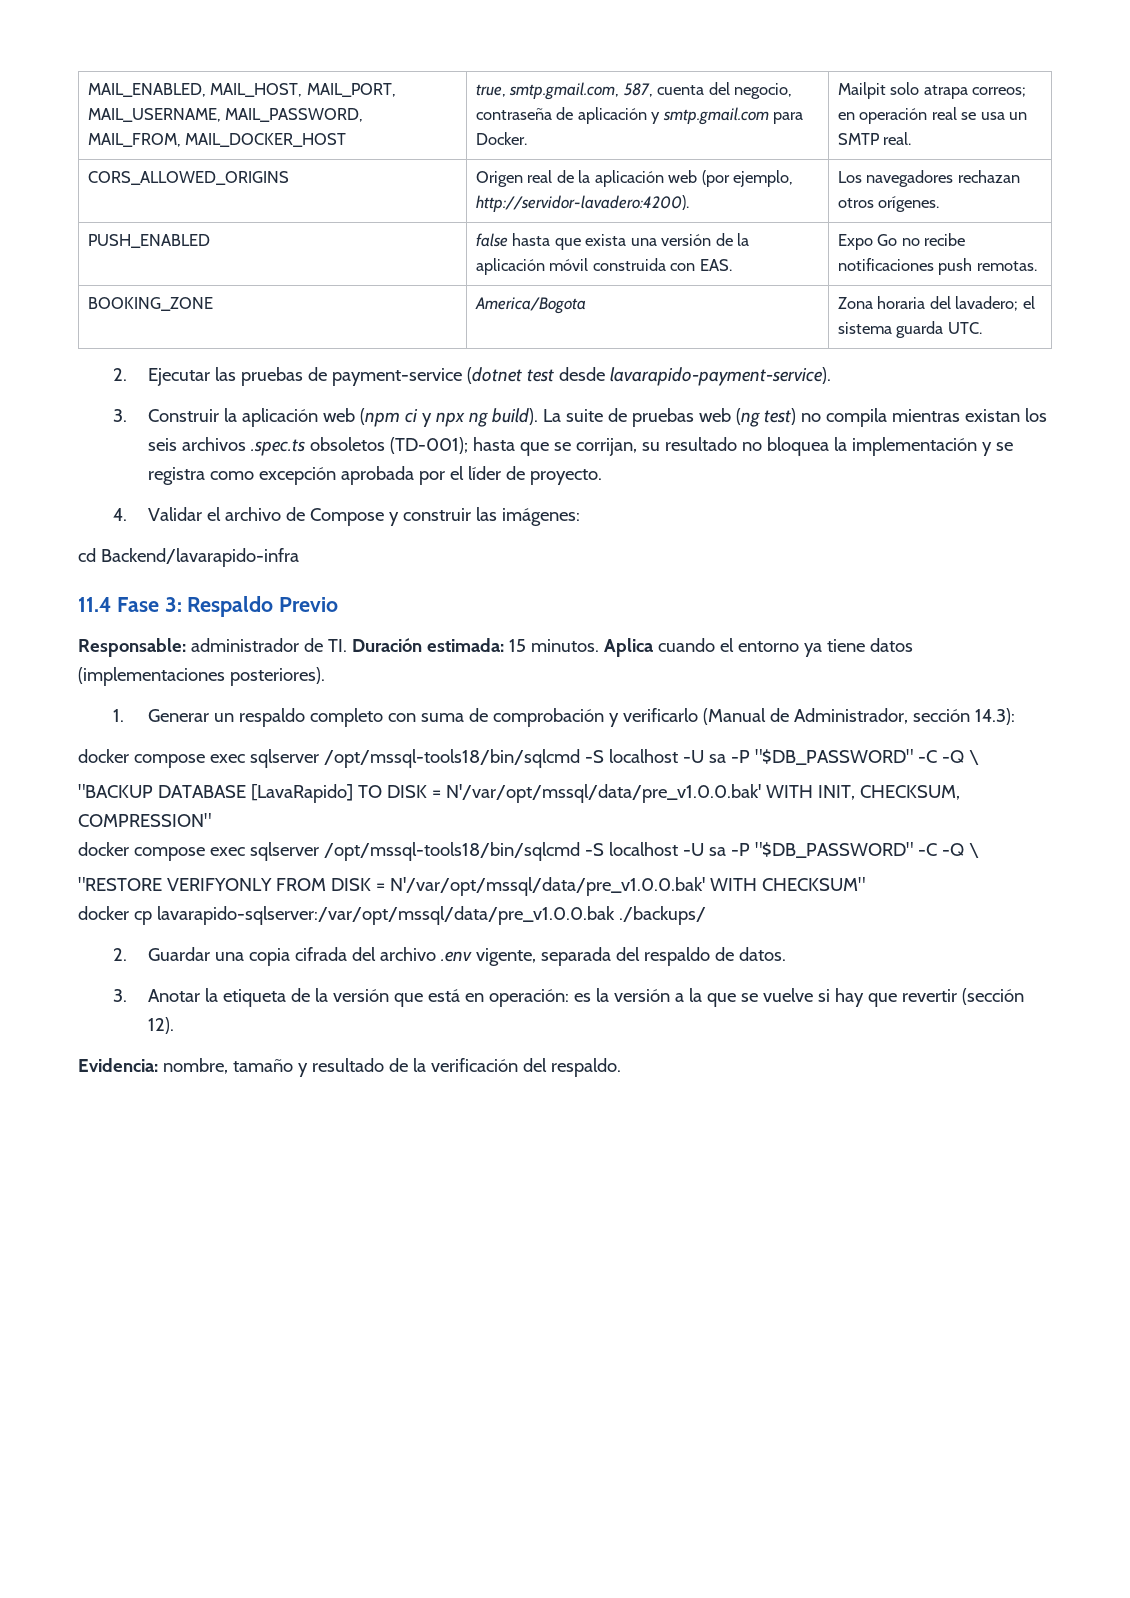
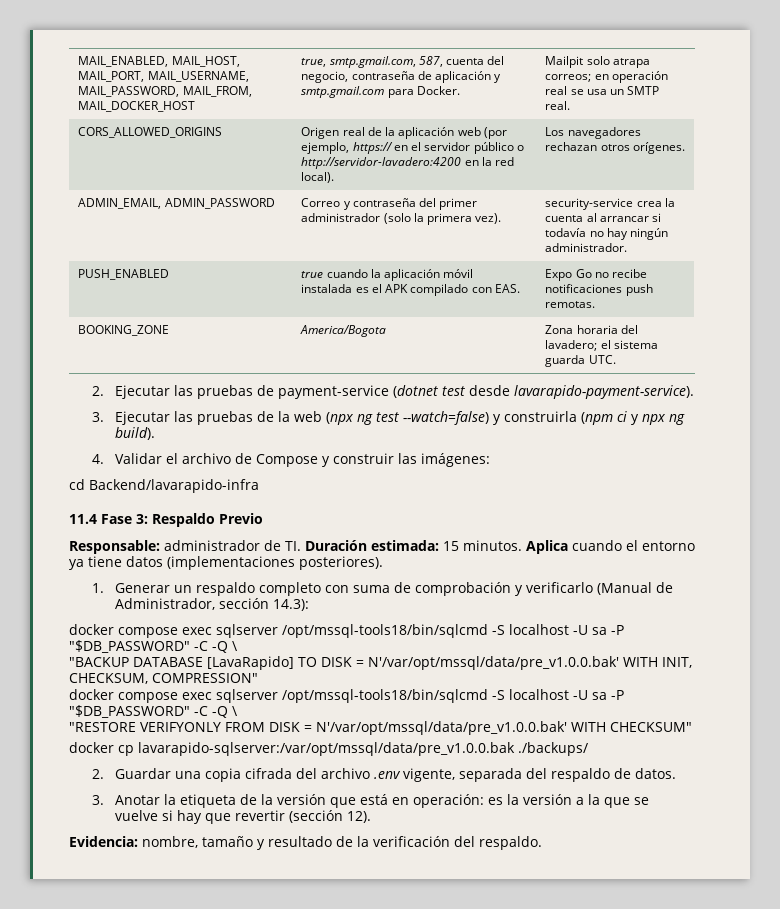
[475,195,689,212] http://servidor-lavadero:4200). -> [352,142,524,154] [301,157,515,169] [301,172,335,183] https:// en el servidor público o http://servidor-lavadero:4200 en la red local).
[87,234,210,248] [475,233,750,250] [475,258,666,275] PUSH_ENABLED | false hasta que exista una versión de la aplicación móvil construida -> [78,198,275,209] [301,198,478,210] [301,213,502,225] [545,198,675,210] [545,213,662,222] [545,228,669,240] [545,243,628,252] [78,269,170,280] [301,269,474,281] [301,284,469,296] ADMIN_EMAIL, ADMIN_PASSWORD | Correo y contraseña del primer administrador (solo la primera vez). | security-service crea la cuenta al arrancar si todavía no hay ningún administrador. // PUSH_ENABLED | true cuando la aplicación móvil instalada es el APK compilado
[147,408,355,427] Construir la aplicación web -> [114,411,577,425] Ejecutar las pruebas de la web (npx ng test --watch=false) y construirla
[542,408,1047,427] [147,437,1013,456] [147,466,602,485] La suite de pruebas web (ng test) no compila mientras existan los seis archivos .spec.ts obsoletos (TD-001); hasta que se corrijan, su resultado no bloquea la implementación y se registra como excepción aprobada por el líder de proyecto. -> (155, 433) none

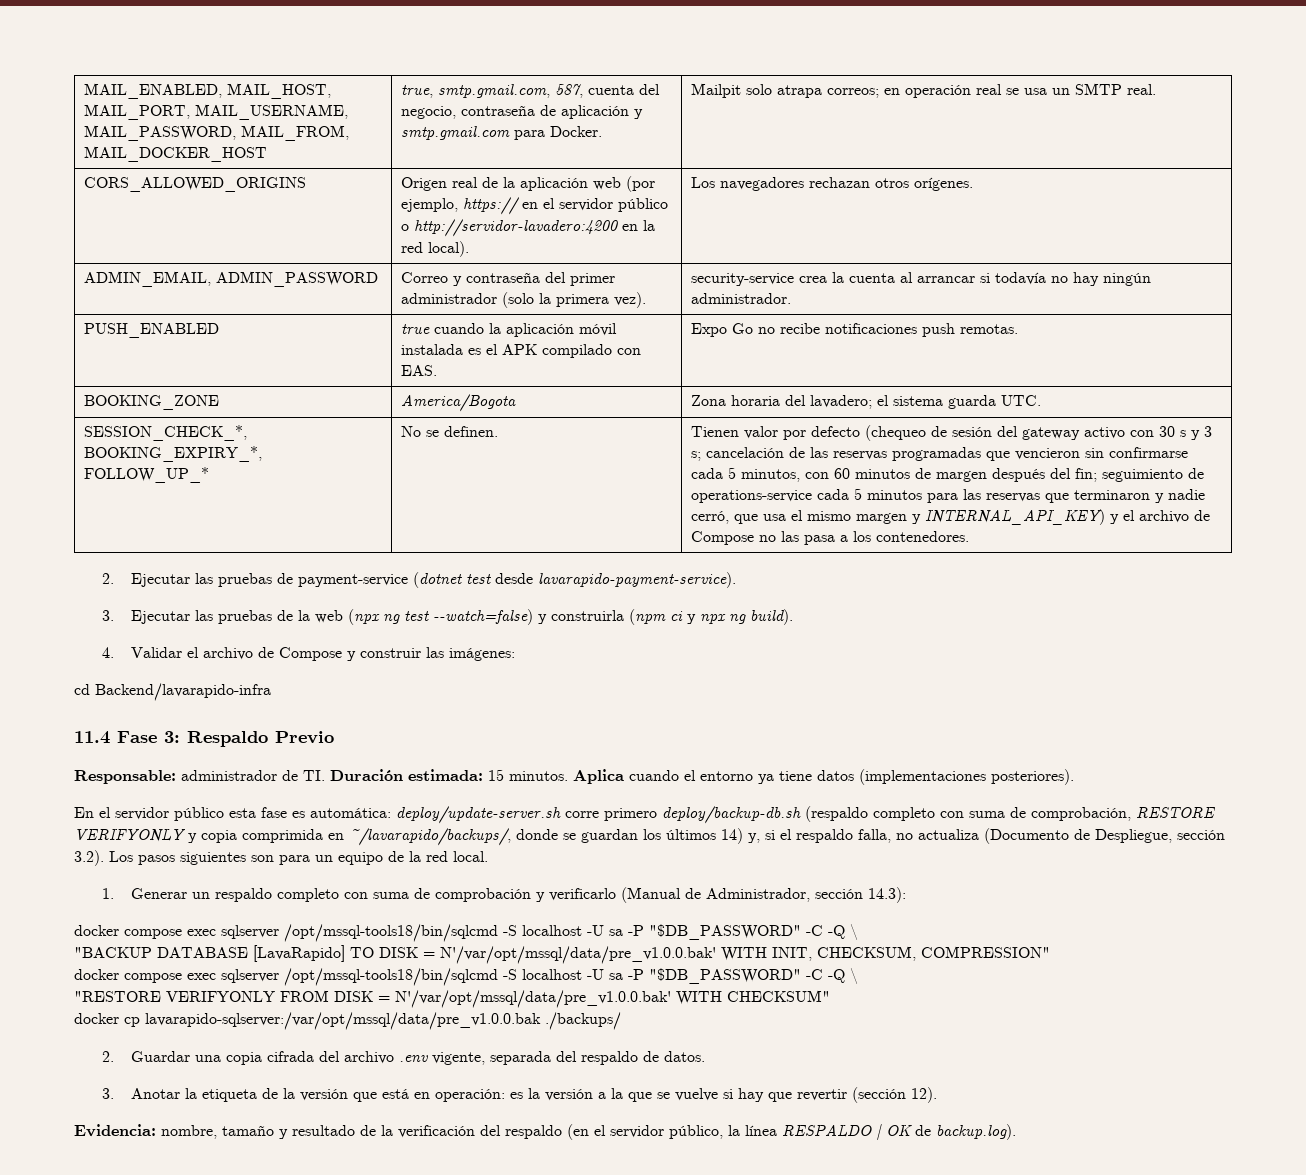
(616, 359) none -> [83,425,247,441] [83,446,262,462] [83,467,209,483] [400,426,498,437] [690,425,1212,441] [690,447,1188,461] [690,467,1204,482] [690,488,1205,503] [690,509,1210,525] [690,531,969,545] // SESSION_CHECK_*, BOOKING_EXPIRY_*, FOLLOW_UP_* | No se definen. | Tienen valor por defecto (chequeo de sesión del gateway activo con 30 s y 3 s; cancelación de las reservas programadas que vencieron sin confirmarse cada 5 minutos, con 60 minutos de margen después del fin; seguimiento de operations-service cada 5 minutos para las reservas que terminaron y nadie cerró, que usa el mismo margen y INTERNAL_API_KEY) y el archivo de Compose no las pasa a los contenedores.
(383, 563) none -> [74,806,1215,824] [74,828,1225,846] [74,850,488,866] // En el servidor público esta fase es automática: deploy/update-server.sh corre primero deploy/backup-db.sh (respaldo completo con suma de comprobación, RESTORE VERIFYONLY y copia comprimida en ~/lavarapido/backups/, donde se guardan los últimos 14) y, si el respaldo falla, no actualiza (Documento de Despliegue, sección 3.2). Los pasos siguientes son para un equipo de la red local.
[479,836,542,850] respaldo. -> [505,1124,1016,1140] respaldo (en el servidor público, la línea RESPALDO | OK de backup.log).

